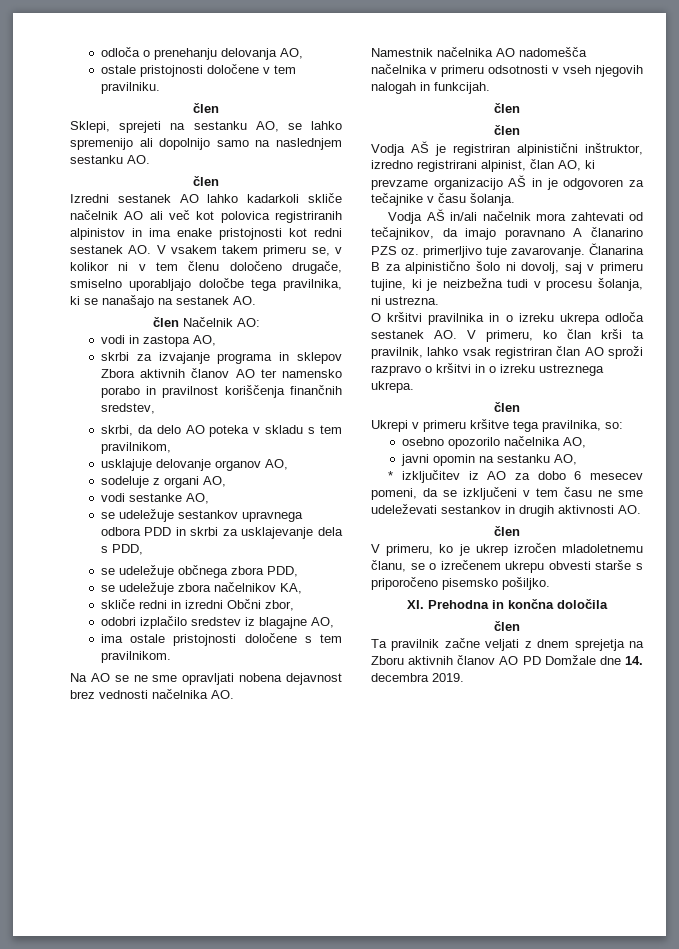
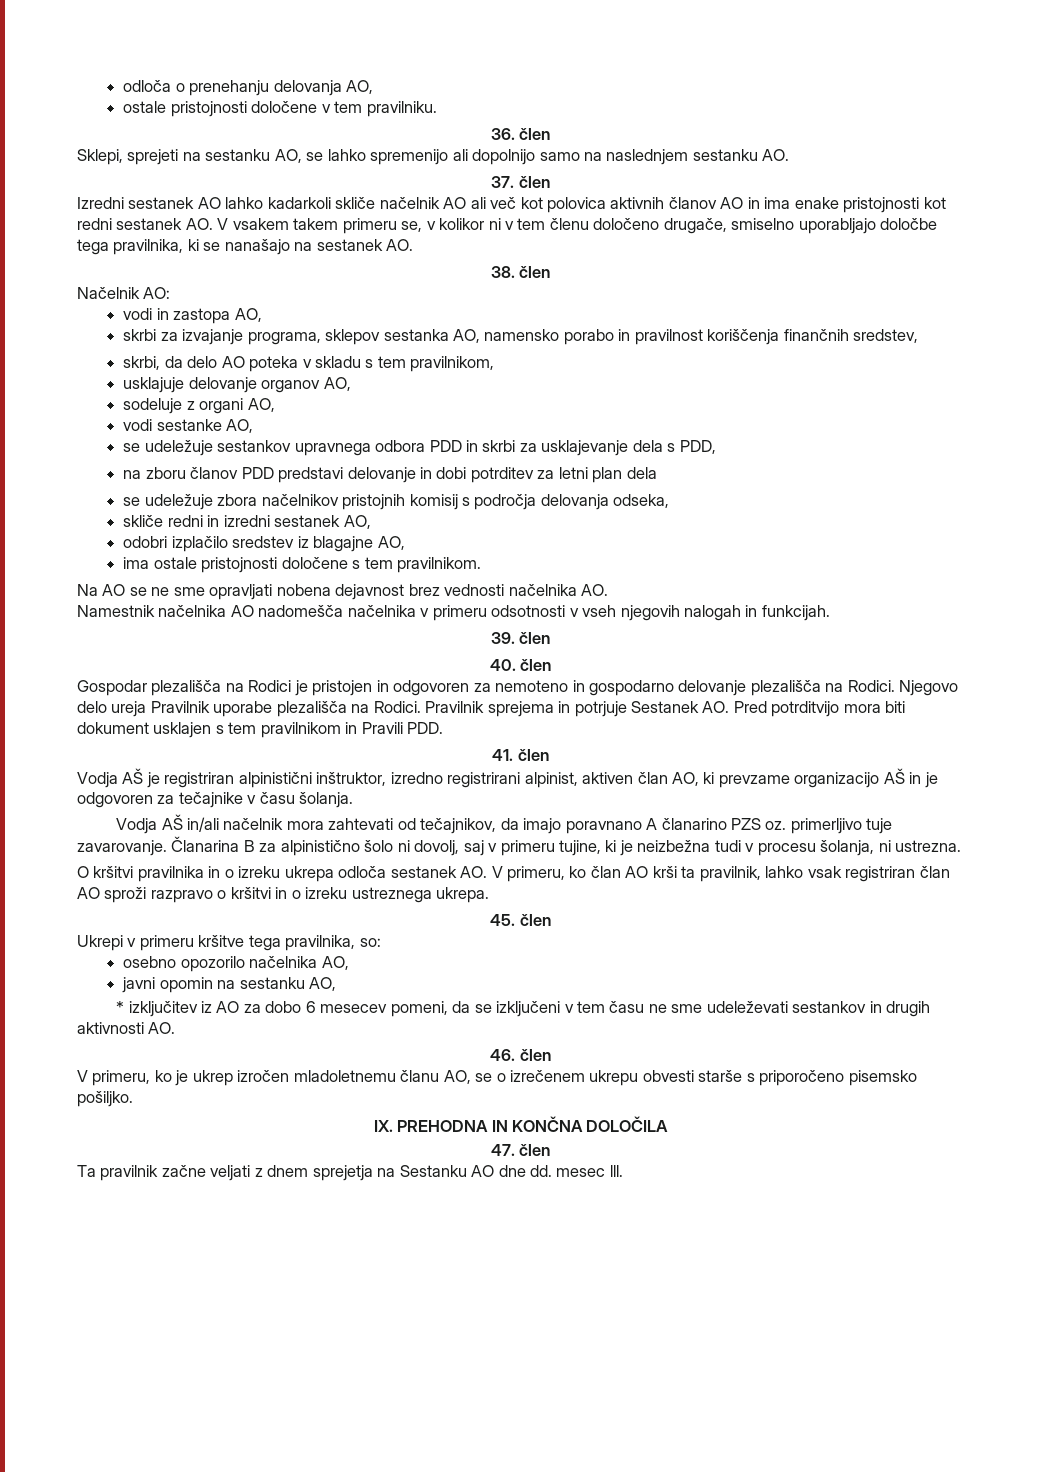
(160, 88) none -> [490,128,515,140] 36.
(150, 159) none -> [491,176,515,188] 37.
[275,211,342,223] [70,228,125,240] registriranih alpinistov -> [610,197,744,209] aktivnih članov AO
[152,317,179,327] člen -> [490,266,551,278] 38. člen //
[217,352,342,364] [100,368,277,378] programa in sklepov Zbora aktivnih članov AO ter -> [247,329,481,345] programa, sklepov sestanka AO,
[100,565,298,578] [100,582,302,595] se udeležuje občnega zbora PDD, // se udeležuje zbora načelnikov KA, -> [123,467,657,483] [123,494,670,510] na zboru članov PDD predstavi delovanje in dobi potrditev za letni plan dela // se udeležuje zbora načelnikov pristojnih komisij s področja delovanja odseka,
[226,599,294,611] Občni zbor, -> [274,515,371,529] sestanek AO,
[494,103,520,113] člen // -> [490,632,551,644] [489,659,552,671] [77,680,959,696] [77,701,906,717] [77,722,444,738] [492,749,514,761] 39. člen // 40. člen // Gospodar plezališča na Rodici je pristojen in odgovoren za nemoteno in gospodarno delovanje plezališča na Rodici. Njegovo delo ureja Pravilnik uporabe plezališča na Rodici. Pravilnik sprejema in potrjuje Sestanek AO. Pred potrditvijo mora biti dokument usklajen s tem pravilnikom in Pravili PDD. // 41.
(526, 166) none -> [582,772,634,784] aktiven
(591, 334) none -> [625,866,649,878] AO
(414, 387) none -> [490,914,516,926] 45.
(641, 509) none -> [490,1049,516,1061] 46.
[371,560,406,572] članu, -> [400,1070,471,1084] članu AO,
[407,599,608,609] XI. Prehodna in končna določila // -> [373,1116,669,1132] [490,1144,515,1156] IX. PREHODNA IN KONČNA DOLOČILA // 47.
[371,655,643,665] [371,673,464,682] Zboru aktivnih članov AO PD Domžale dne 14. decembra 2019. -> [399,1165,623,1177] Sestanku AO dne dd. mesec lll.

